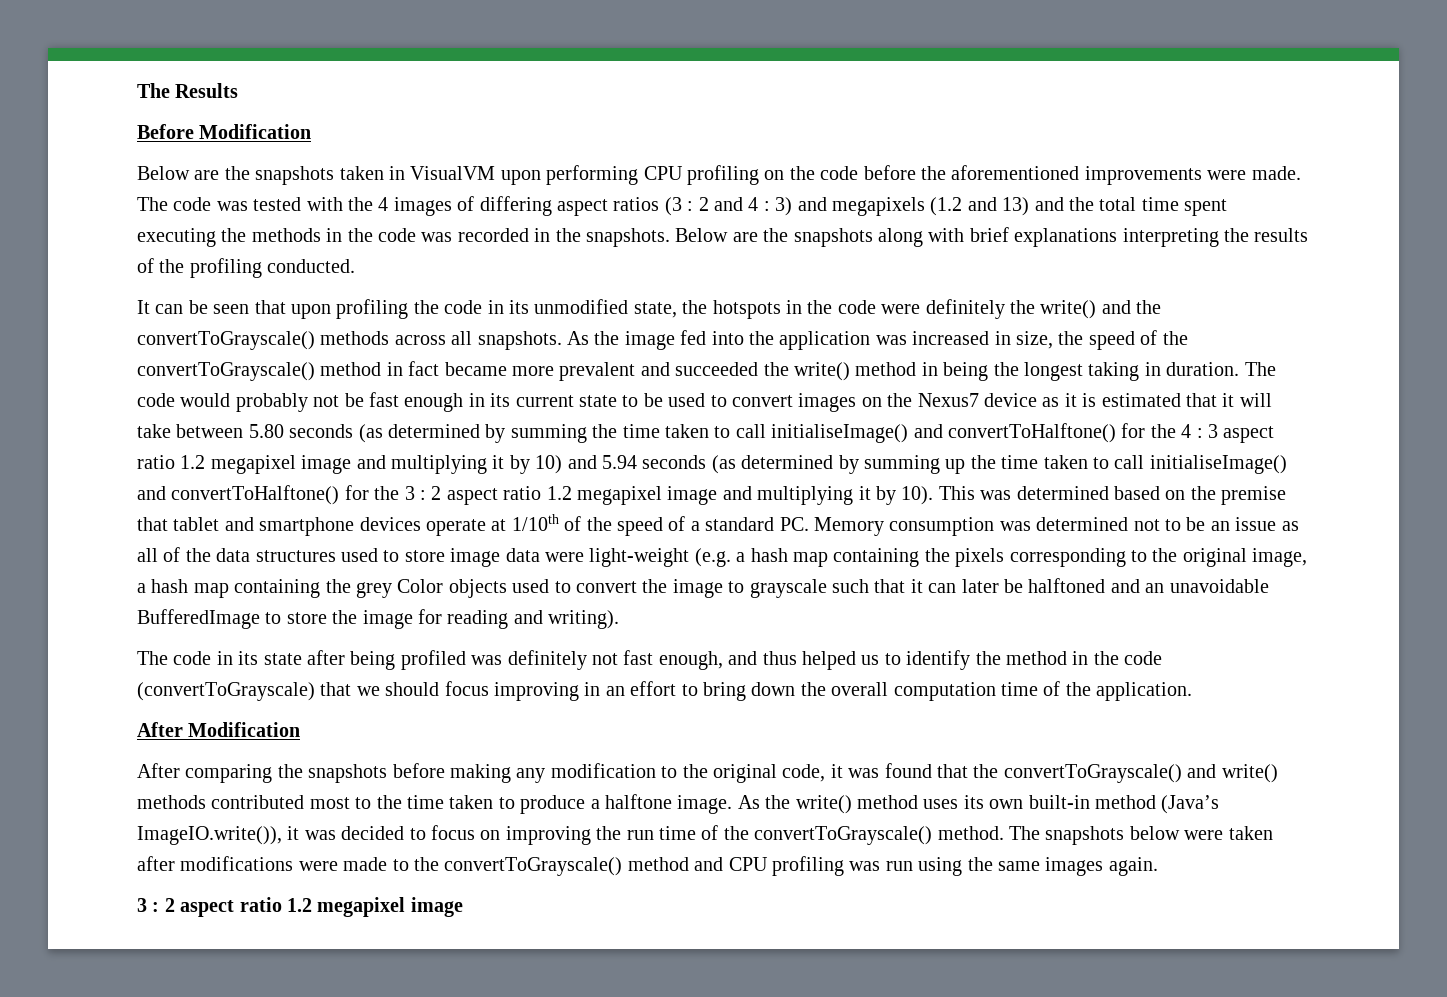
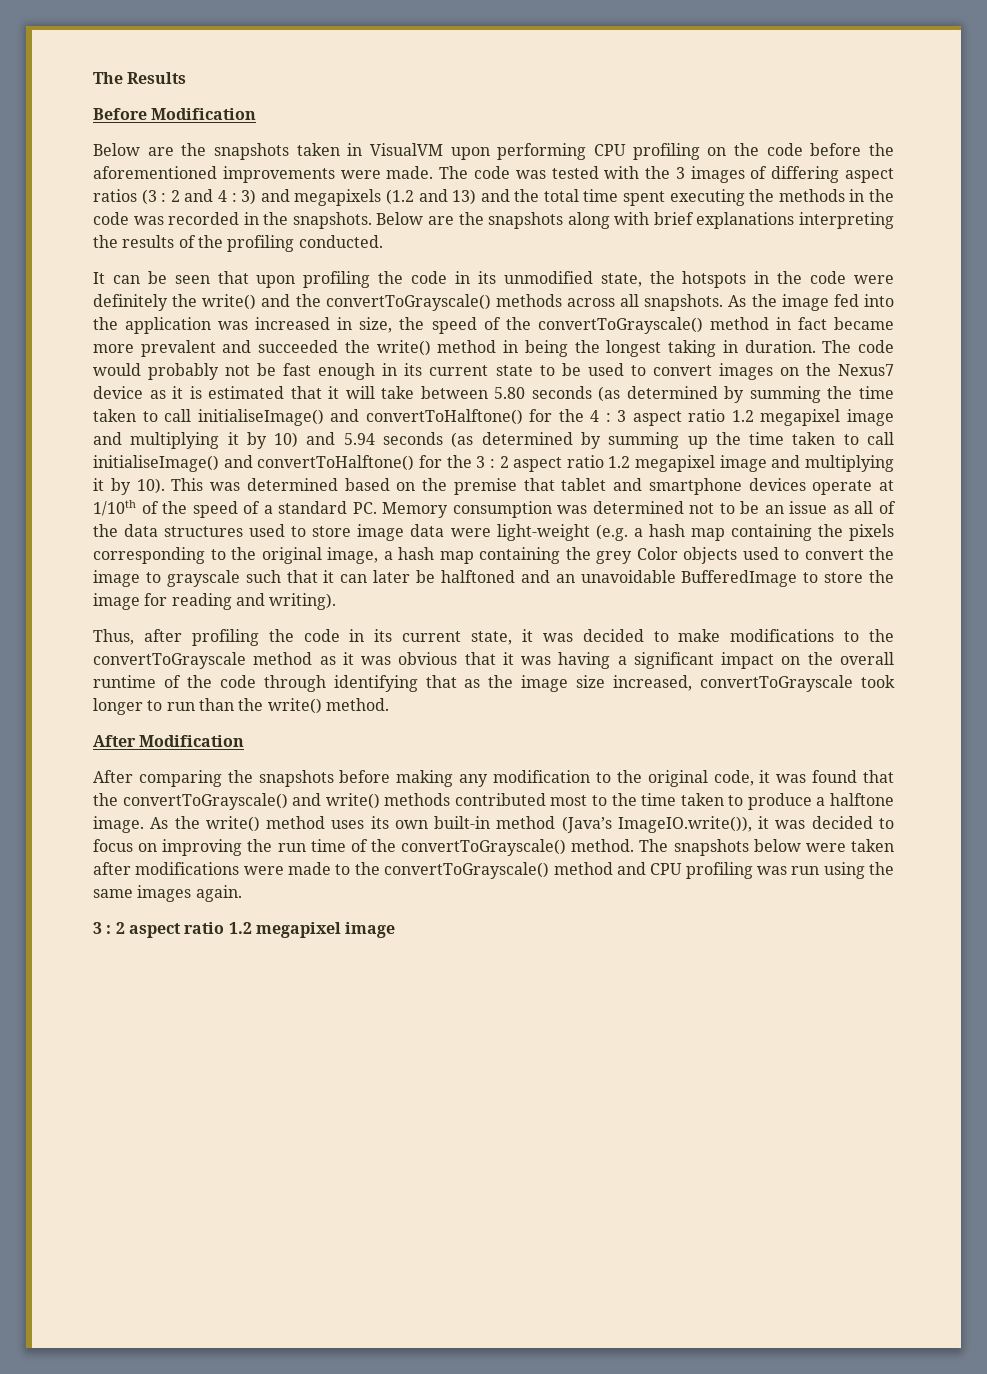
[378,197,389,211] 4 -> [675,167,685,179] 3
[137,650,1163,670] [137,681,1193,701] The code in its state after being profiled was definitely not fast enough, and thus helped us to identify the method in the code (convertToGrayscale) that we should focus improving in an effort to bring down the overall computation time of the application. -> [93,629,894,646] [93,652,894,669] [93,675,895,692] [93,698,389,715] Thus, after profiling the code in its current state, it was decided to make modifications to the convertToGrayscale method as it was obvious that it was having a significant impact on the overall runtime of the code through identifying that as the image size increased, convertToGrayscale took longer to run than the write() method.

